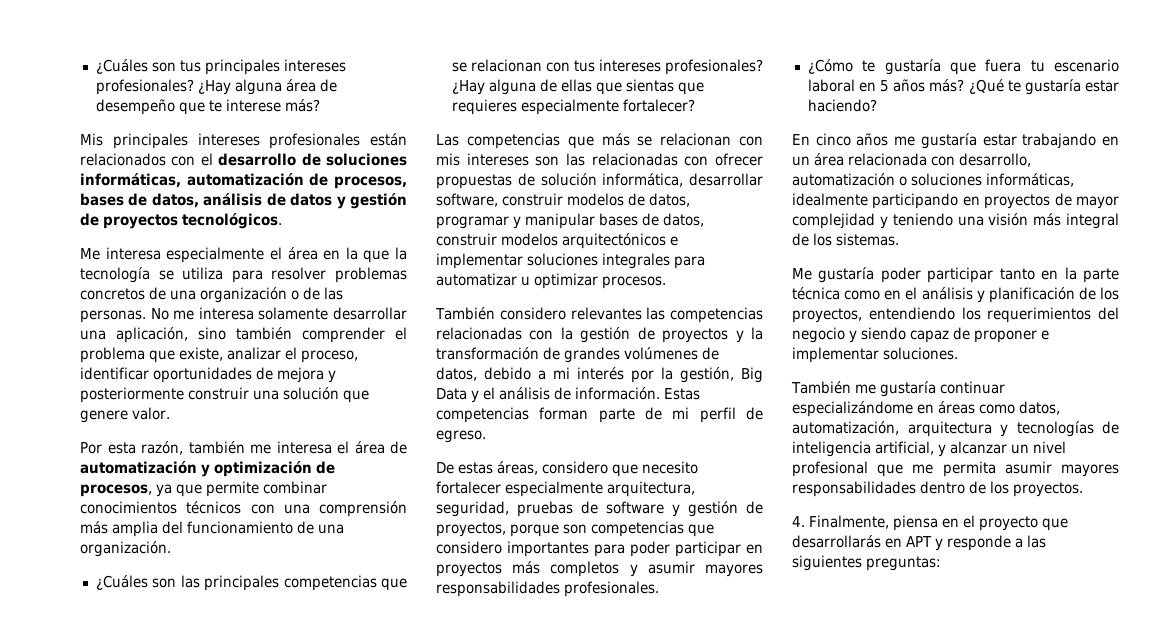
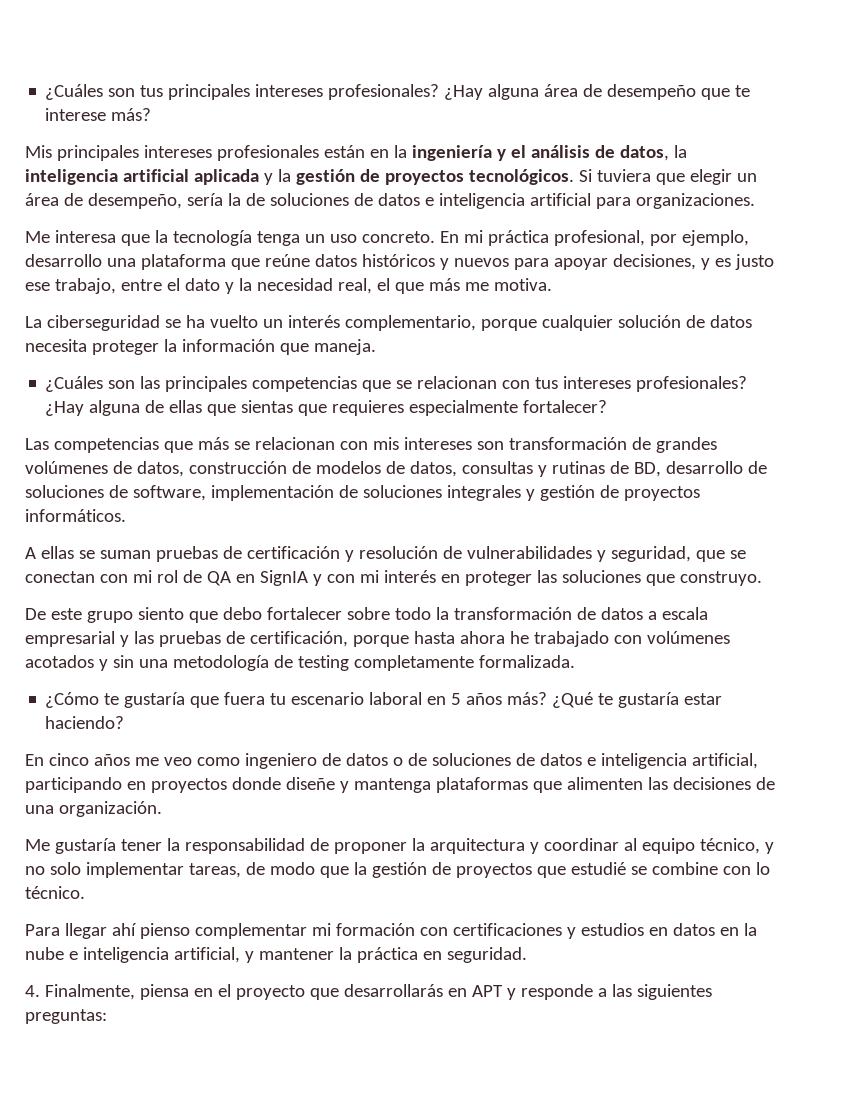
[80,153,407,166] [80,173,407,189] [80,193,407,209] [80,213,282,229] [80,247,407,263] [80,267,407,283] [80,287,343,303] [80,307,407,323] [80,327,407,343] [80,347,358,363] [80,367,336,383] [80,387,369,403] [80,407,170,423] [80,441,407,455] [80,461,335,477] [80,481,327,497] [80,501,407,517] [80,521,344,537] [80,541,171,557] relacionados con el desarrollo de soluciones informáticas, automatización de procesos, bases de datos, análisis de datos y gestión de proyectos tecnológicos. // Me interesa especialmente el área en la que la tecnología se utiliza para resolver problemas concretos de una organización o de las personas. No me interesa solamente desarrollar una aplicación, sino también comprender el problema que existe, analizar el proceso, identificar oportunidades de mejora y posteriormente construir una solución que genere valor. // Por esta razón, también me interesa el área de automatización y optimización de procesos, ya que permite combinar conocimientos técnicos con una comprensión más amplia del funcionamiento de una organización. -> [369,145,687,161] [25,169,757,185] [25,193,755,209] [25,230,749,246] [25,254,774,270] [25,278,552,294] [25,315,752,331] [25,339,376,355] en la ingeniería y el análisis de datos, la inteligencia artificial aplicada y la gestión de proyectos tecnológicos. Si tuviera que elegir un área de desempeño, sería la de soluciones de datos e inteligencia artificial para organizaciones. // Me interesa que la tecnología tenga un uso concreto. En mi práctica profesional, por ejemplo, desarrollo una plataforma que reúne datos históricos y nuevos para apoyar decisiones, y es justo ese trabajo, entre el dato y la necesidad real, el que más me motiva. // La ciberseguridad se ha vuelto un interés complementario, porque cualquier solución de datos necesita proteger la información que maneja.
[566,153,763,166] [436,173,763,189] [436,193,690,207] [436,213,704,229] [436,233,678,249] [436,253,705,269] [436,273,666,289] [435,307,763,323] [436,327,763,343] las relacionadas con ofrecer propuestas de solución informática, desarrollar software, construir modelos de datos, programar y manipular bases de datos, construir modelos arquitectónicos e implementar soluciones integrales para automatizar u optimizar procesos. // También considero relevantes las competencias relacionadas con la gestión de proyectos y la -> (504, 445) none
[484,367,763,383] [436,387,700,403] [436,407,763,423] [436,430,486,443] [436,461,698,477] [436,481,695,497] [436,501,763,517] [436,521,714,537] [436,541,763,557] [436,561,763,577] [436,581,659,597] debido a mi interés por la gestión, Big Data y el análisis de información. Estas competencias forman parte de mi perfil de egreso. // De estas áreas, considero que necesito fortalecer especialmente arquitectura, seguridad, pruebas de software y gestión de proyectos, porque son competencias que considero importantes para poder participar en proyectos más completos y asumir mayores responsabilidades profesionales. -> [188,461,767,477] [25,485,700,501] [25,509,126,522] [25,546,746,562] [25,570,762,586] [25,607,708,623] [25,631,730,647] [25,655,575,671] construcción de modelos de datos, consultas y rutinas de BD, desarrollo de soluciones de software, implementación de soluciones integrales y gestión de proyectos informáticos. // A ellas se suman pruebas de certificación y resolución de vulnerabilidades y seguridad, que se conectan con mi rol de QA en SignIA y con mi interés en proteger las soluciones que construyo. // De este grupo siento que debo fortalecer sobre todo la transformación de datos a escala empresarial y las pruebas de certificación, porque hasta ahora he trabajado con volúmenes acotados y sin una metodología de testing completamente formalizada.
[920,133,1119,149] [792,153,1031,167] [792,173,1074,187] [792,193,1119,209] [792,213,1119,229] [792,233,899,246] [792,267,1119,283] [792,287,1119,303] [792,307,1119,323] [792,327,1049,343] [792,347,958,363] [791,381,1005,397] [792,401,1060,417] [792,421,1119,437] [792,441,1066,457] [792,461,1119,477] [792,481,1083,497] gustaría estar trabajando en un área relacionada con desarrollo, automatización o soluciones informáticas, idealmente participando en proyectos de mayor complejidad y teniendo una visión más integral de los sistemas. // Me gustaría poder participar tanto en la parte técnica como en el análisis y planificación de los proyectos, entendiendo los requerimientos del negocio y siendo capaz de proponer e implementar soluciones. // También me gustaría continuar especializándome en áreas como datos, automatización, arquitectura y tecnologías de inteligencia artificial, y alcanzar un nivel profesional que me permita asumir mayores responsabilidades dentro de los proyectos. -> [163,753,758,769] [25,777,775,793] [25,801,162,817] [25,838,774,854] [25,862,770,878] [25,886,85,899] [25,923,757,939] [25,947,527,963] veo como ingeniero de datos o de soluciones de datos e inteligencia artificial, participando en proyectos donde diseñe y mantenga plataformas que alimenten las decisiones de una organización. // Me gustaría tener la responsabilidad de proponer la arquitectura y coordinar al equipo técnico, y no solo implementar tareas, de modo que la gestión de proyectos que estudié se combine con lo técnico. // Para llegar ahí pienso complementar mi formación con certificaciones y estudios en datos en la nube e inteligencia artificial, y mantener la práctica en seguridad.

